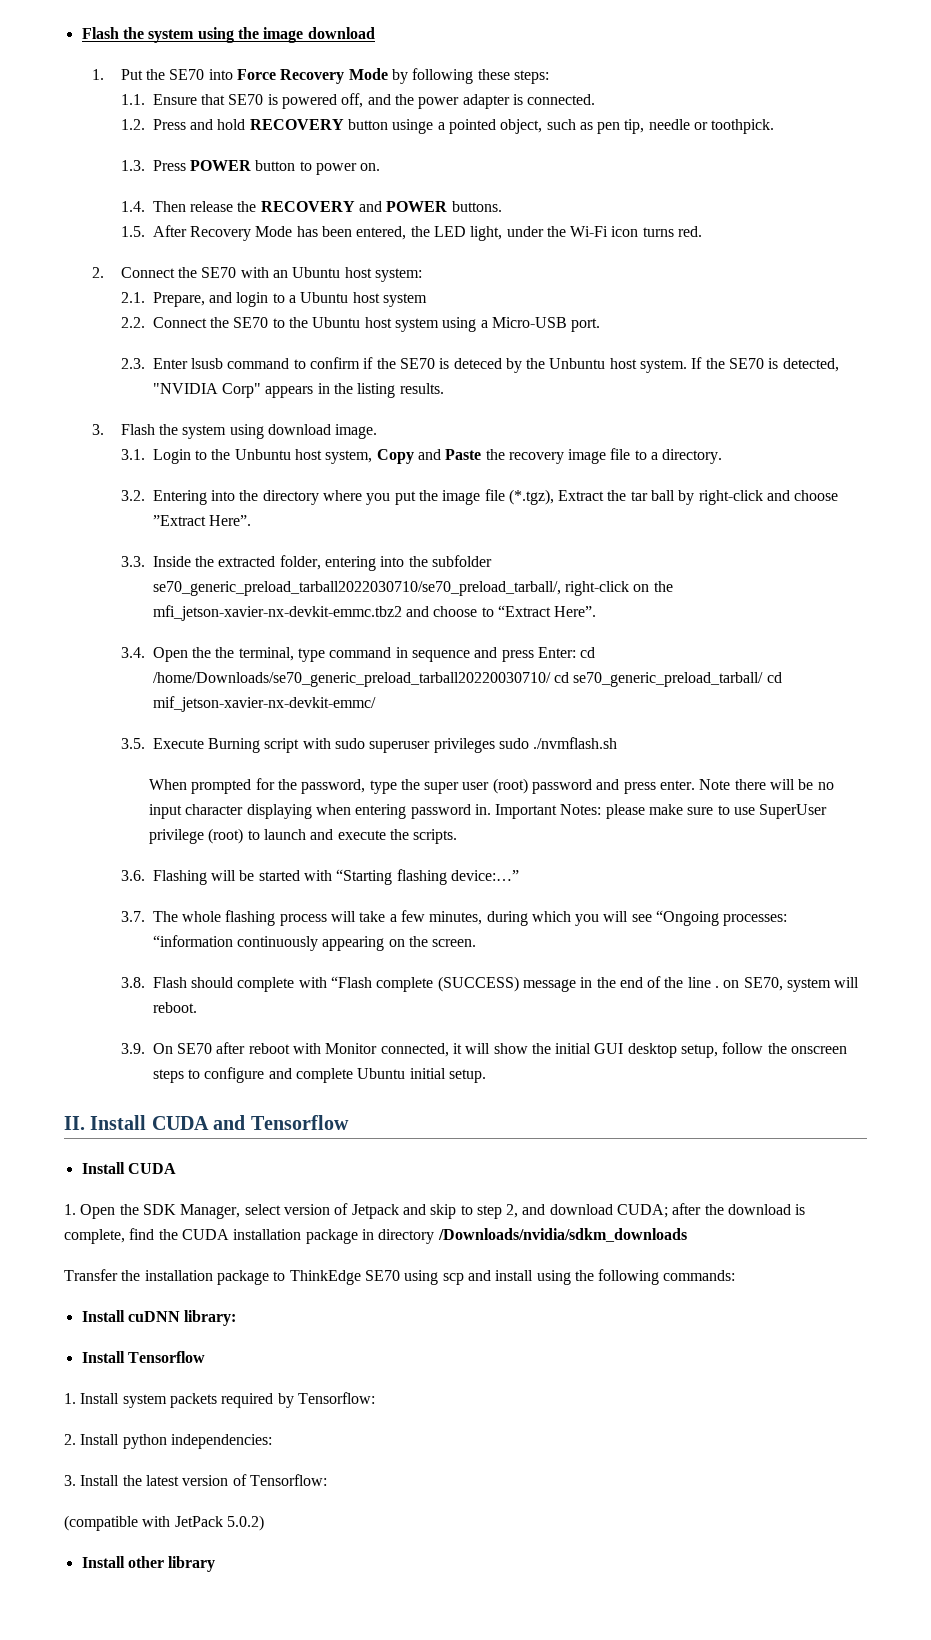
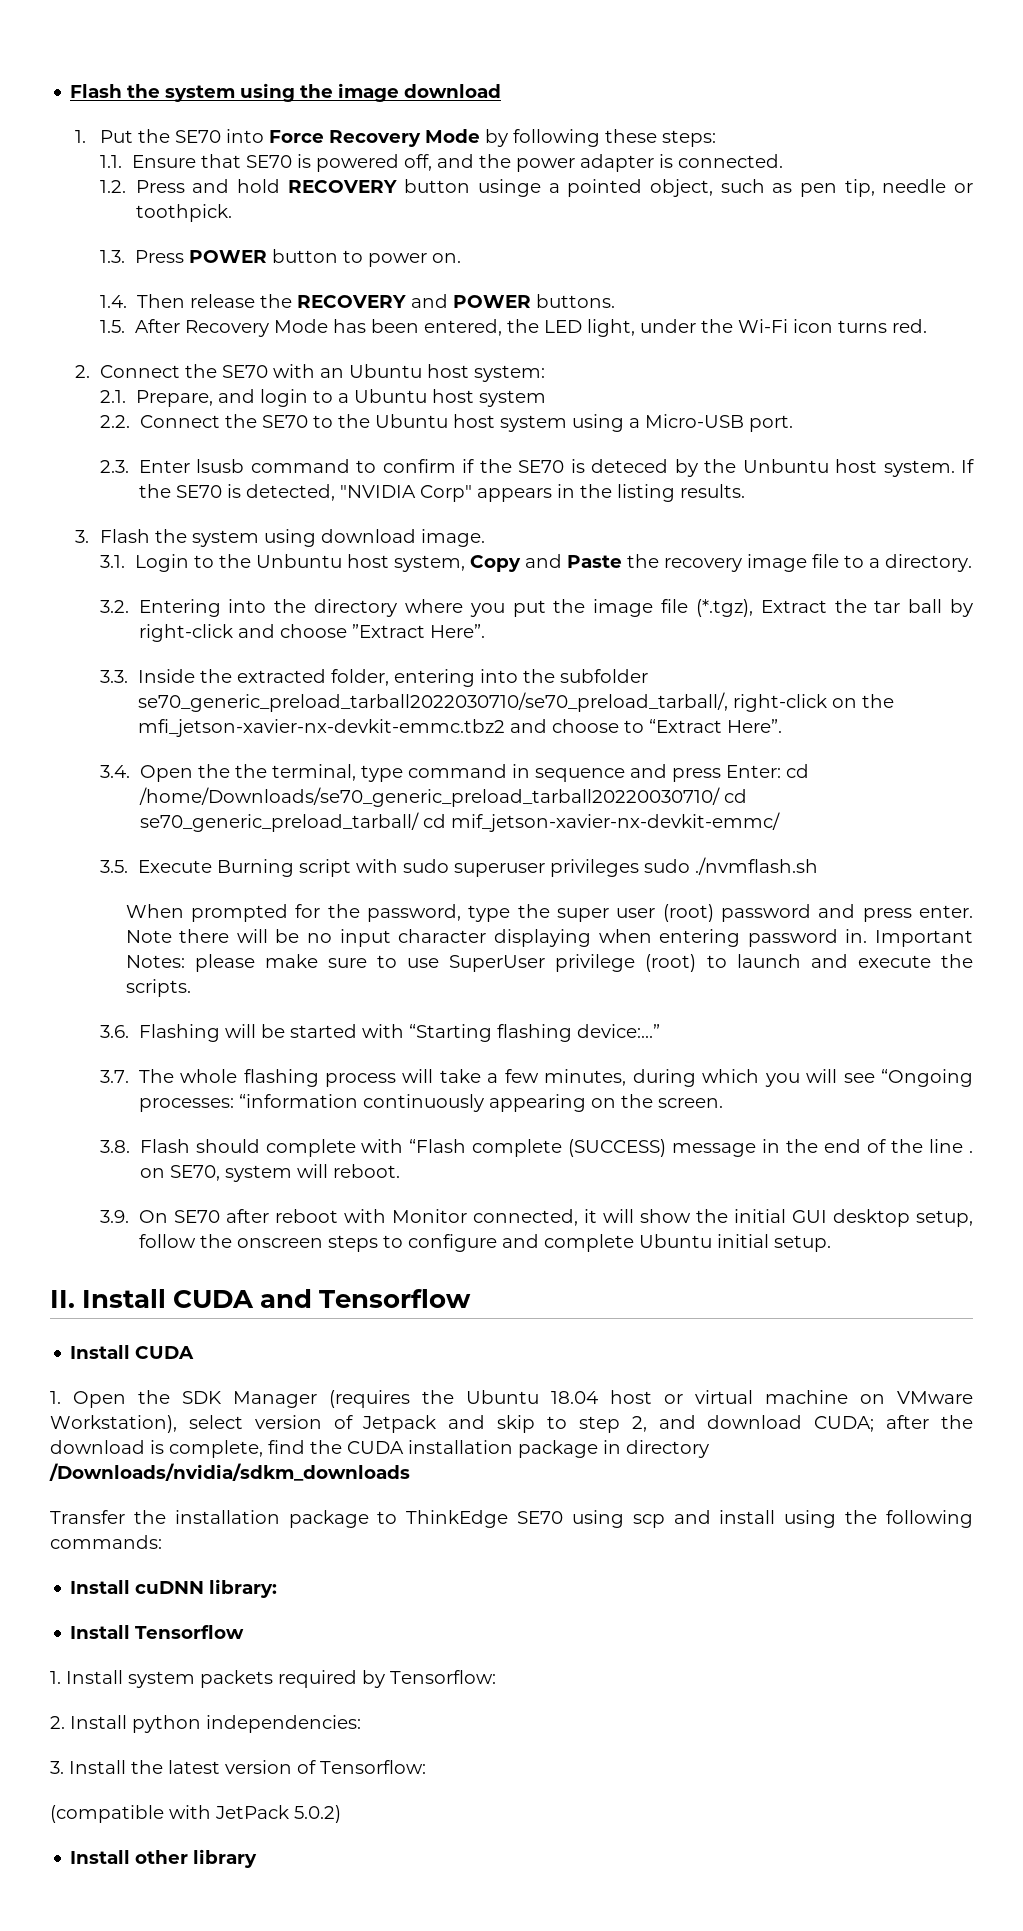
[180,1204,241,1219] Manager, -> [233,1390,973,1408] [50,1415,177,1433] Manager (requires the Ubuntu 18.04 host or virtual machine on VMware Workstation),

